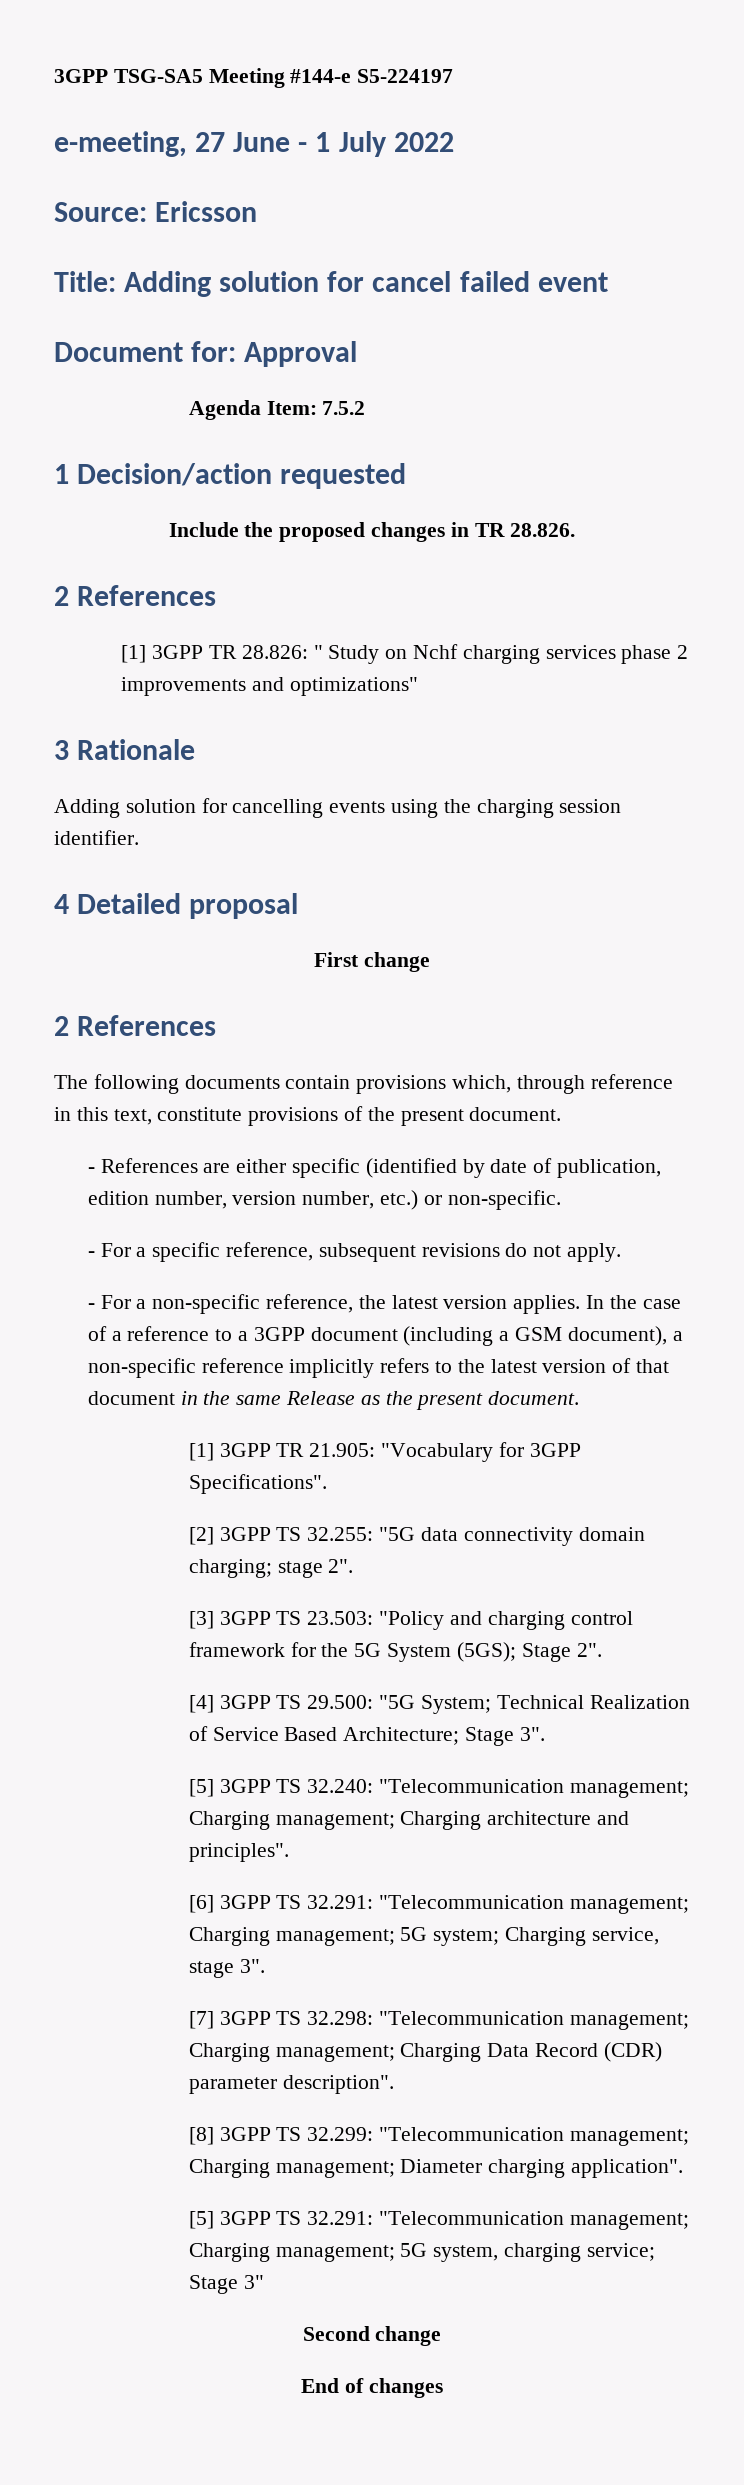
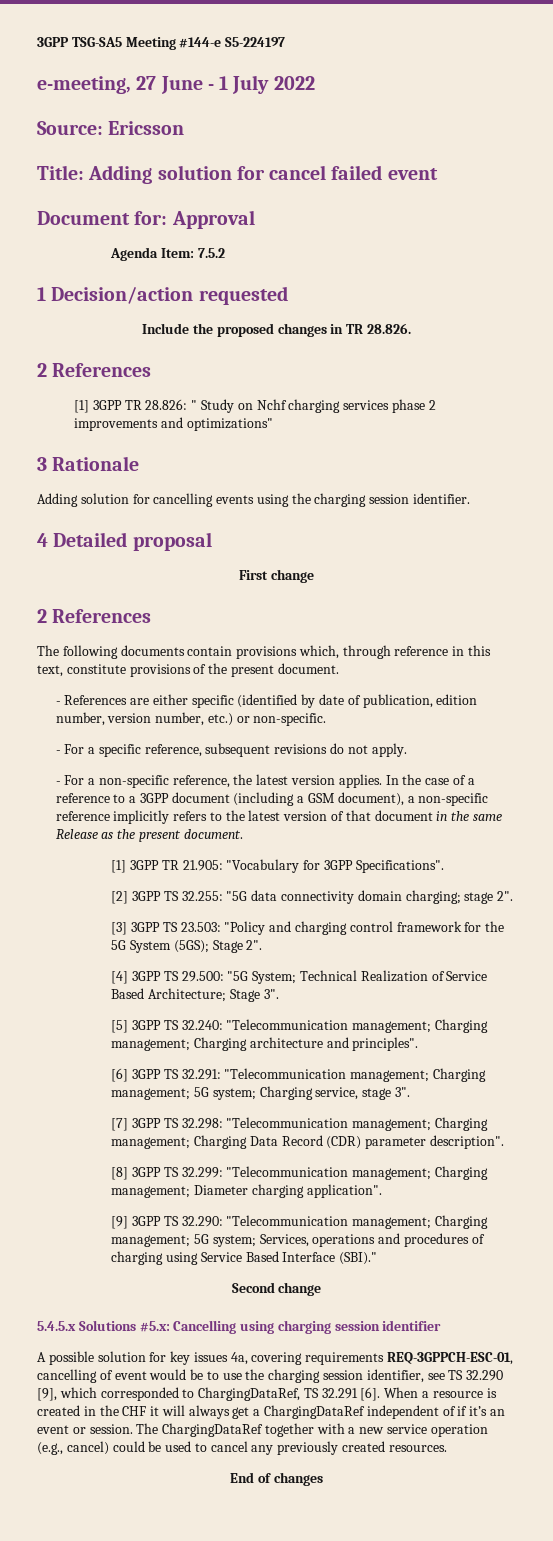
[188,2211,689,2230] [188,2243,655,2262] [188,2275,264,2294] [302,2326,442,2346] [5] 3GPP TS 32.291: "Telecommunication management; Charging management; 5G system, charging service; Stage 3" // Second change -> [111,1215,488,1229] [111,1233,485,1247] [111,1251,378,1265] [231,1282,322,1296] [37,1320,442,1334] [37,1351,514,1365] [37,1369,504,1383] [37,1387,497,1401] [37,1405,505,1419] [37,1423,488,1437] [37,1441,447,1455] [9] 3GPP TS 32.290: "Telecommunication management; Charging management; 5G system; Services, operations and procedures of charging using Service Based Interface (SBI)." // Second change // 5.4.5.x Solutions #5.x: Cancelling using charging session identifier // A possible solution for key issues 4a, covering requirements REQ-3GPPCH-ESC-01, cancelling of event would be to use the charging session identifier, see TS 32.290 [9], which corresponded to ChargingDataRef, TS 32.291 [6]. When a resource is created in the CHF it will always get a ChargingDataRef independent of if it’s an event or session. The ChargingDataRef together with a new service operation (e.g., cancel) could be used to cancel any previously created resources.

